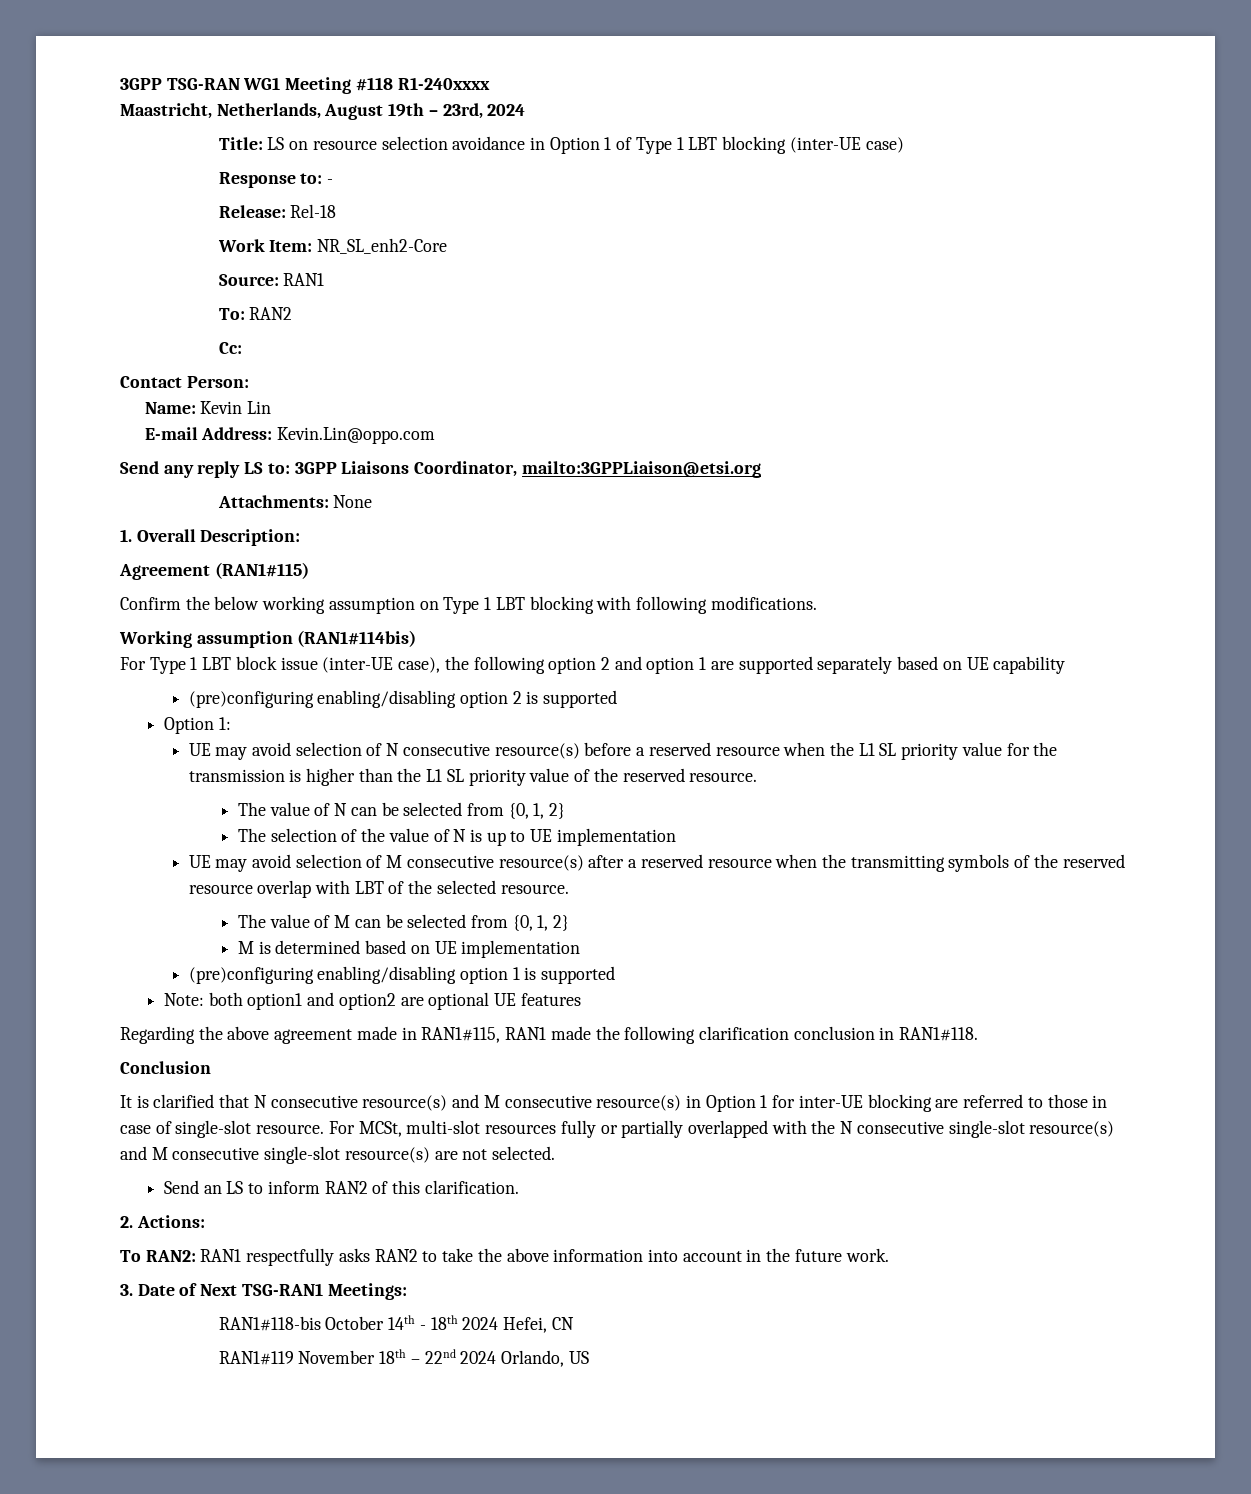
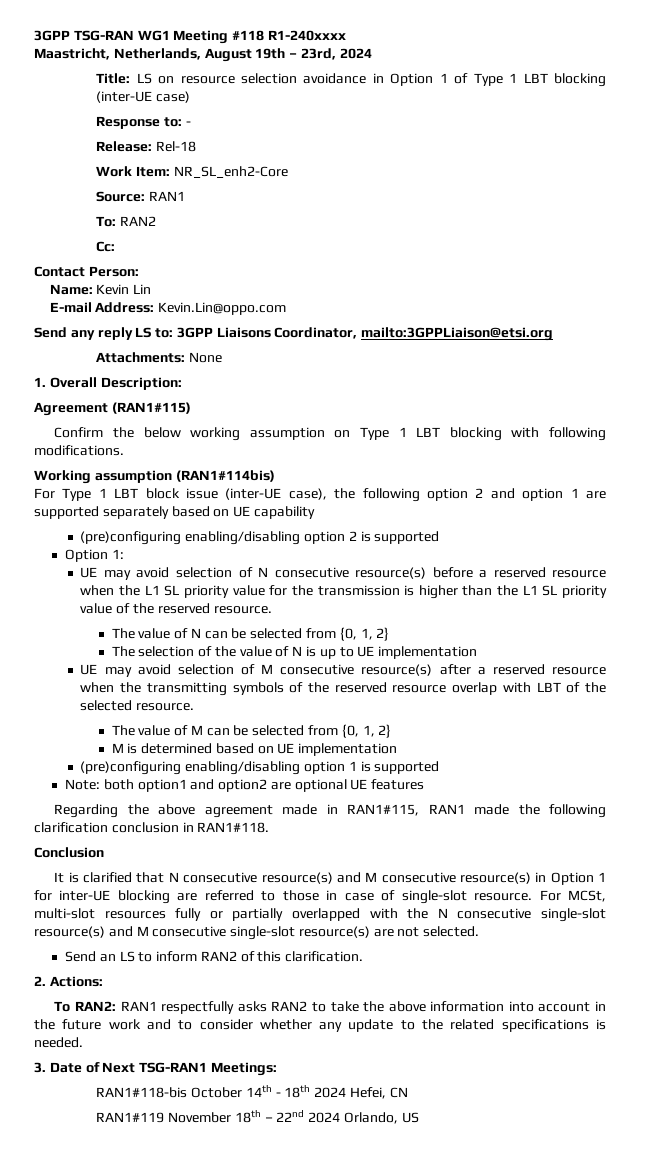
[845,1248,889,1262] work. -> [108,1019,607,1032] [34,1037,83,1048] work and to consider whether any update to the related specifications is needed.

